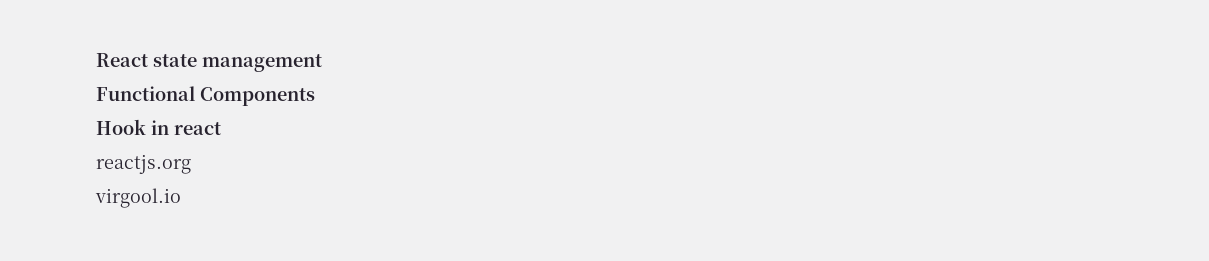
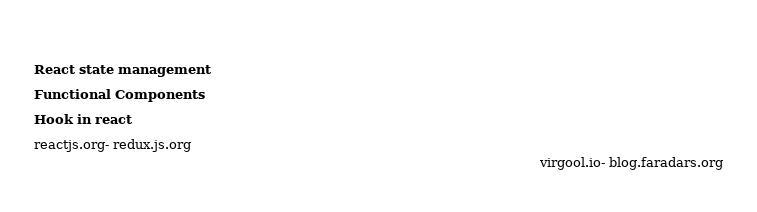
[96,154,191,174] [95,188,181,208] reactjs.org // virgool.io -> [34,139,191,152] [539,157,723,170] reactjs.org- redux.js.org // virgool.io- blog.faradars.org

